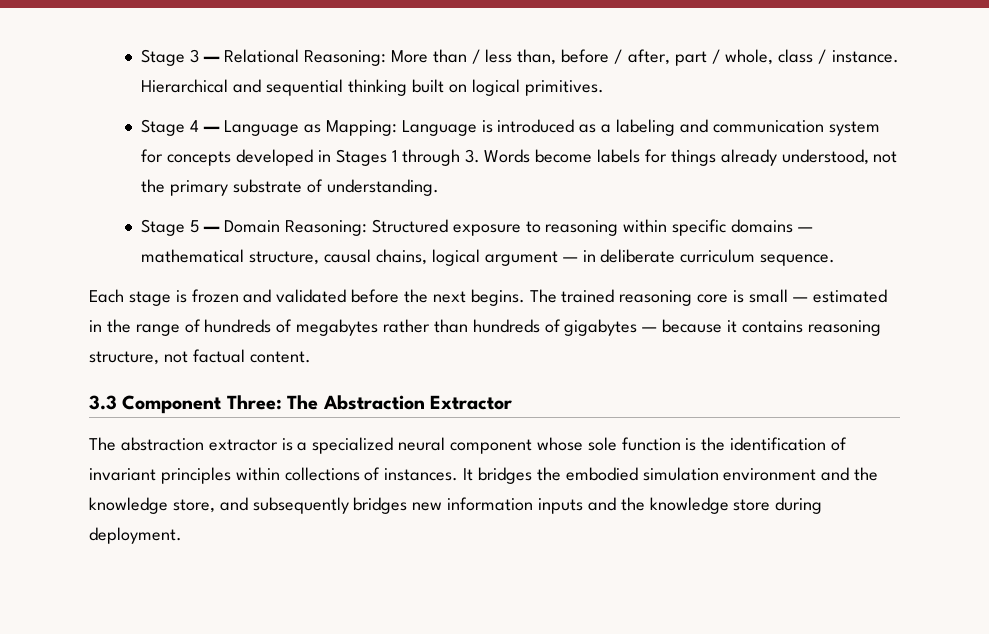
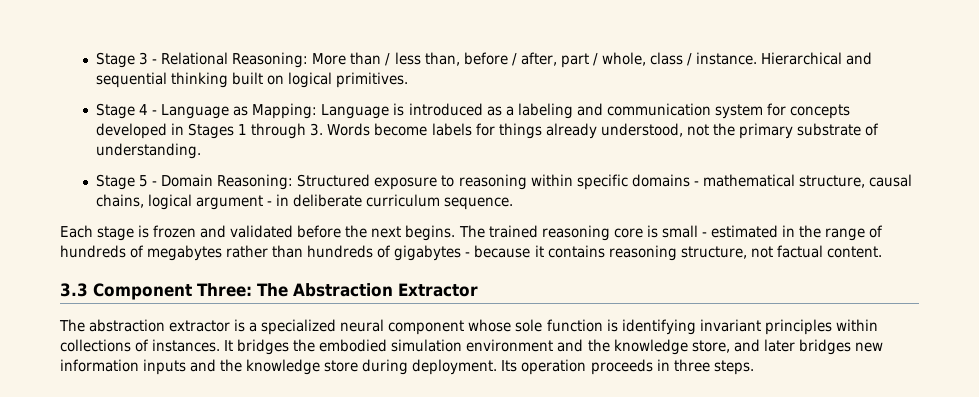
[203,56,221,62] — -> [152,59,158,64] -
[203,126,221,132] — -> [152,110,158,115] -
[203,226,221,232] — -> [152,181,158,186] -
[797,227,813,232] — -> [693,181,699,186] -
[562,257,578,262] — -> [267,201,273,206] -
[792,297,808,302] — -> [701,232,707,237] -
[642,327,658,332] — -> [465,252,471,257] -
[701,437,848,451] the identification of -> [621,319,696,335] identifying
[252,497,349,514] subsequently -> [763,339,795,352] later
(182, 535) none -> [501,359,754,375] Its operation proceeds in three steps.

